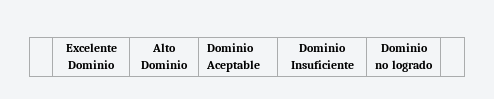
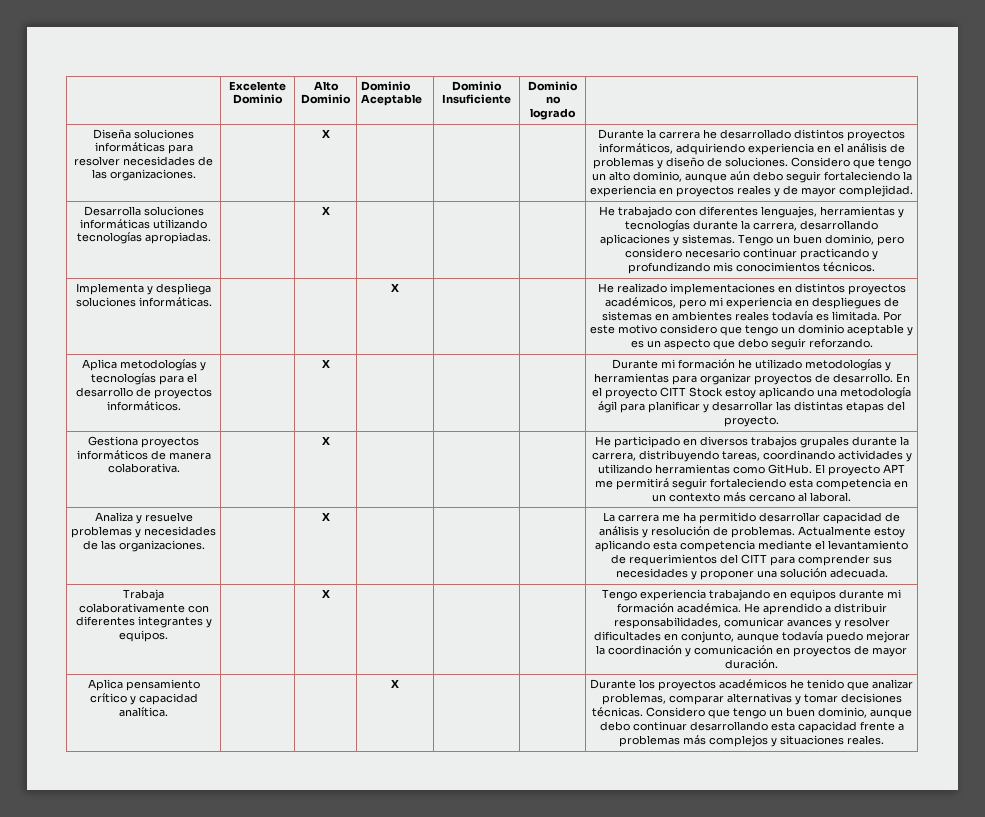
(433, 66) none -> [93,129,194,139] [94,142,193,154] [74,156,213,166] [91,169,196,181] [321,129,330,138] [598,129,905,141] [598,143,905,155] [592,157,911,169] [591,171,912,183] [590,185,913,197] [83,206,204,216] [80,219,207,229] [76,232,211,244] [321,206,330,215] [599,206,904,218] [625,220,878,232] [599,234,904,246] [625,248,878,260] [628,262,875,274] [76,283,211,295] [75,297,212,307] [391,283,399,292] [597,283,906,295] [604,297,899,309] [601,311,902,321] [590,324,913,336] [630,338,873,350] [81,359,206,371] [90,373,197,385] [75,387,212,399] [106,401,181,411] [321,359,330,368] [612,359,891,371] [593,373,910,385] [592,387,911,399] [598,401,905,413] [724,416,779,427] [88,436,199,448] [76,450,211,460] [107,463,180,473] [321,436,330,445] [594,436,909,448] [591,450,912,462] [598,464,905,476] [595,478,908,490] [652,492,851,502] [94,512,193,524] [71,526,216,538] [82,540,205,552] [321,512,330,521] [603,512,900,524] [598,526,905,538] [595,540,908,552] [611,554,892,566] [615,568,888,580] [123,589,164,601] [78,603,209,613] [75,616,212,628] [119,630,168,642] [321,589,330,598] [602,589,901,601] [616,603,887,615] [613,617,890,629] [593,631,910,643] [596,645,907,657] [725,659,778,669] [87,679,200,691] [89,693,198,705] [119,707,168,717] [391,679,399,688] [590,679,913,691] [601,693,902,705] [591,707,912,719] [599,721,904,733] [619,735,884,747] // Diseña soluciones informáticas para resolver necesidades de las organizaciones. | | X | | | | Durante la carrera he desarrollado distintos proyectos informáticos, adquiriendo experiencia en el análisis de problemas y diseño de soluciones. Considero que tengo un alto dominio, aunque aún debo seguir fortaleciendo la experiencia en proyectos reales y de mayor complejidad. // Desarrolla soluciones informáticas utilizando tecnologías apropiadas. | | X | | | | He trabajado con diferentes lenguajes, herramientas y tecnologías durante la carrera, desarrollando aplicaciones y sistemas. Tengo un buen dominio, pero considero necesario continuar practicando y profundizando mis conocimientos técnicos. // Implementa y despliega soluciones informáticas. | | | X | | | He realizado implementaciones en distintos proyectos académicos, pero mi experiencia en despliegues de sistemas en ambientes reales todavía es limitada. Por este motivo considero que tengo un dominio aceptable y es un aspecto que debo seguir reforzando. // Aplica metodologías y tecnologías para el desarrollo de proyectos informáticos. | | X | | | | Durante mi formación he utilizado metodologías y herramientas para organizar proyectos de desarrollo. En el proyecto CITT Stock estoy aplicando una metodología ágil para planificar y desarrollar las distintas etapas del proyecto. // Gestiona proyectos informáticos de manera colaborativa. | | X | | | | He participado en diversos trabajos grupales durante la carrera, distribuyendo tareas, coordinando actividades y utilizando herramientas como GitHub. El proyecto APT me permitirá seguir fortaleciendo esta competencia en un contexto más cercano al laboral. // Analiza y resuelve problemas y necesidades de las organizaciones. | | X | | | | La carrera me ha permitido desarrollar capacidad de análisis y resolución de problemas. Actualmente estoy aplicando esta competencia mediante el levantamiento de requerimientos del CITT para comprender sus necesidades y proponer una solución adecuada. // Trabaja colaborativamente con diferentes integrantes y equipos. | | X | | | | Tengo experiencia trabajando en equipos durante mi formación académica. He aprendido a distribuir responsabilidades, comunicar avances y resolver dificultades en conjunto, aunque todavía puedo mejorar la coordinación y comunicación en proyectos de mayor duración. // Aplica pensamiento crítico y capacidad analítica. | | | X | | | Durante los proyectos académicos he tenido que analizar problemas, comparar alternativas y tomar decisiones técnicas. Considero que tengo un buen dominio, aunque debo continuar desarrollando esta capacidad frente a problemas más complejos y situaciones reales.

